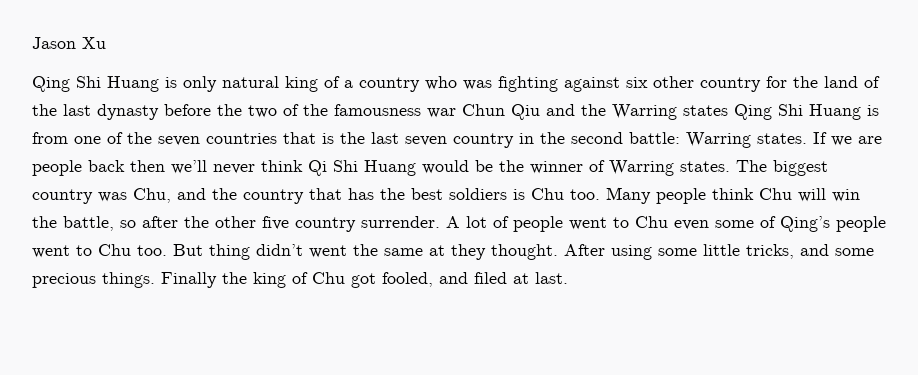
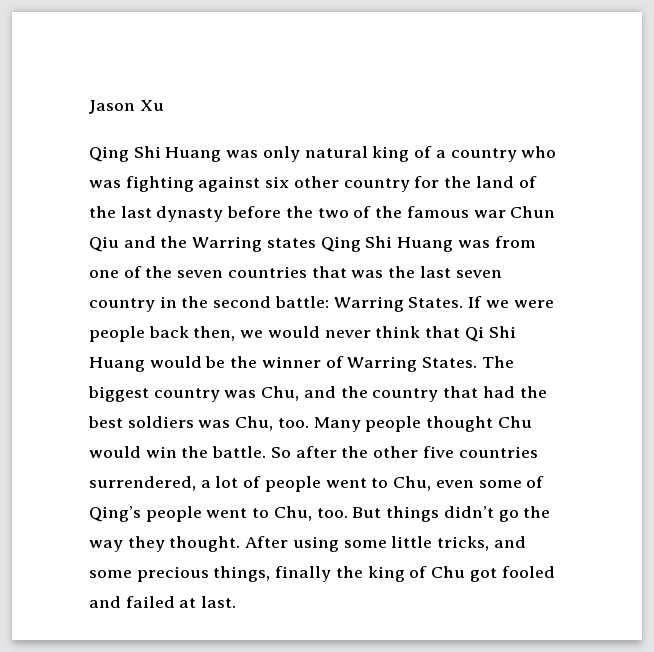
[165,77,177,88] is -> [226,150,259,158] was
[334,104,421,116] famousness -> [406,206,469,218] famous
[867,105,879,116] is -> [457,240,490,248] was
[322,133,334,144] is -> [351,270,384,278] was
[757,133,807,144] states. -> [408,297,464,308] States.
[858,136,882,144] are -> [513,300,554,308] were
[130,160,207,174] then we’ll -> [193,326,320,341] then, we would
(303, 166) none -> [425,326,461,338] that
[680,161,730,172] states. -> [422,357,478,368] States.
[348,188,374,200] has -> [482,386,515,398] had
[513,188,564,200] is Chu -> [198,416,274,431] was Chu,
[712,188,860,202] [32,216,136,231] think Chu will win the battle, so -> [426,416,532,432] [89,446,291,458] thought Chu would win the battle. So
[295,216,460,232] country surrender. A -> [458,446,538,458] [89,476,211,491] countries surrendered, a
[635,216,668,228] Chu -> [393,476,432,491] Chu,
[98,244,131,256] Chu -> [273,506,312,521] Chu,
[209,244,445,260] thing didn’t went the same at -> [386,506,551,522] [89,540,123,552] things didn’t go the way
[102,272,217,288] things. Finally -> [213,566,332,582] things, finally
[382,272,507,287] fooled, and filed -> [501,566,555,578] [89,596,175,608] fooled and failed

